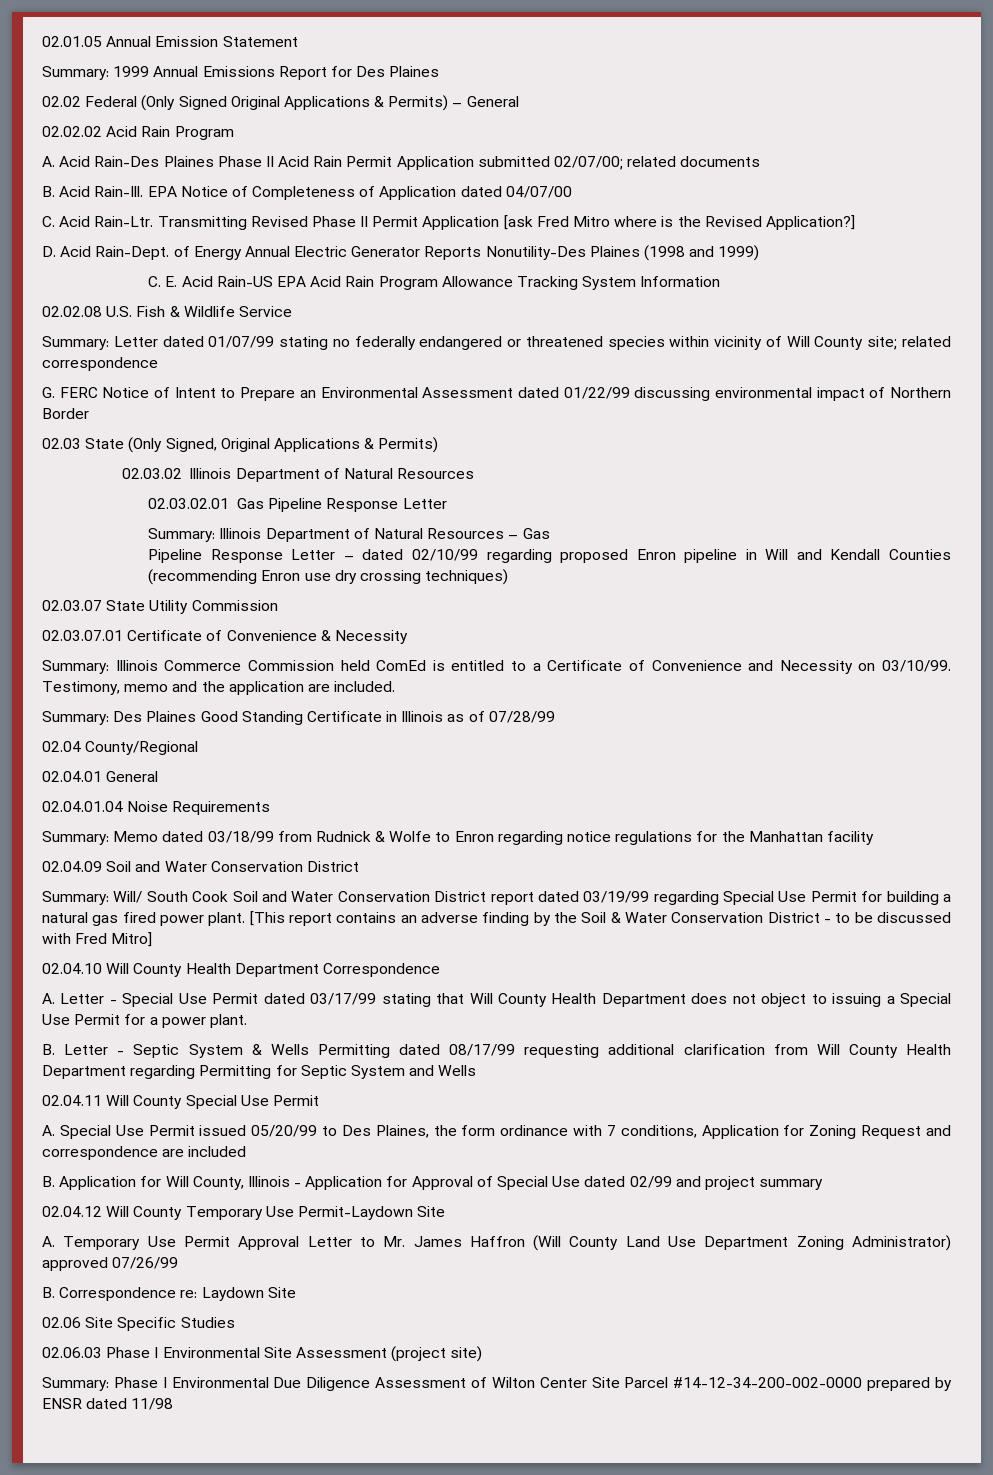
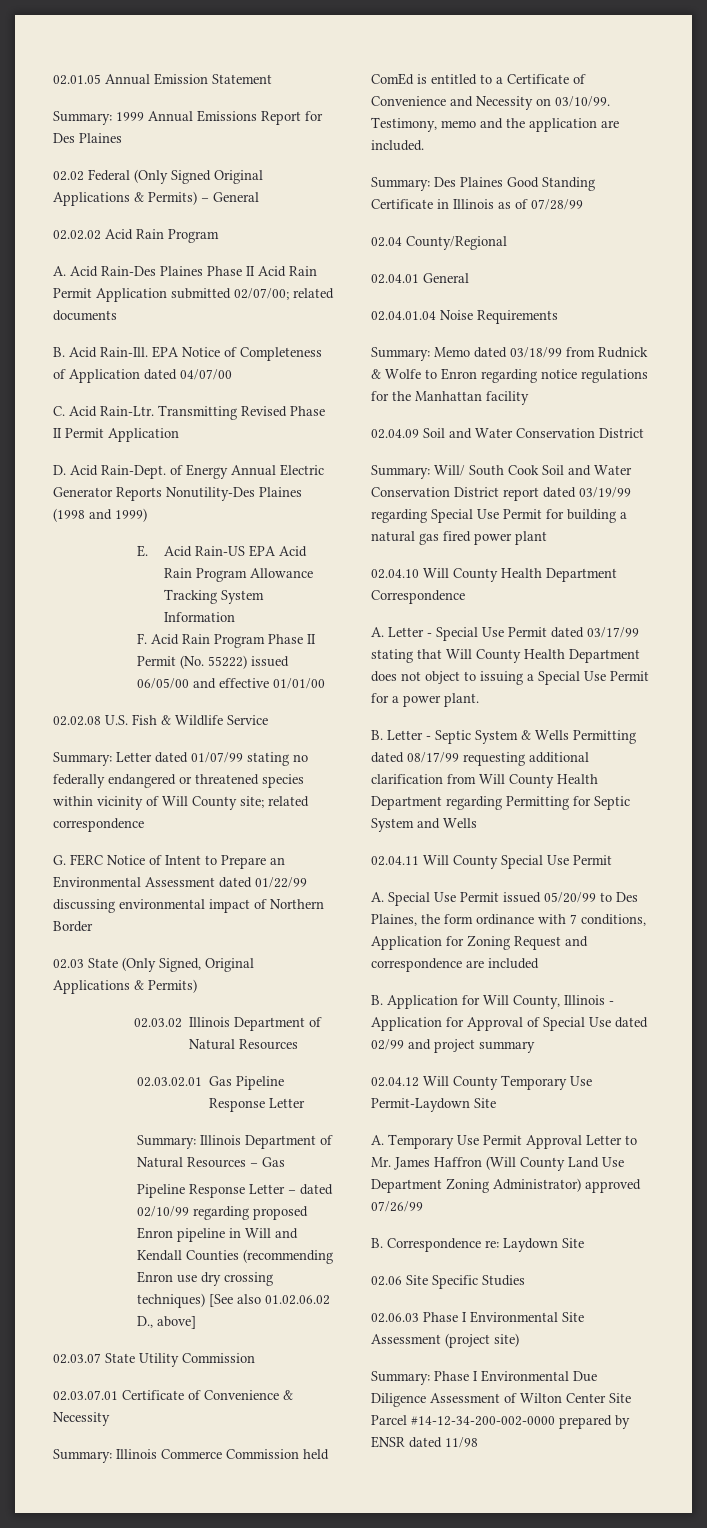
[503,215,855,230] [ask Fred Mitro where is the Revised Application?] -> (179, 435) none
[148,276,162,287] C. -> (147, 515) none
(721, 281) none -> [137,633,316,648] [137,655,289,669] [137,678,325,689] // F. Acid Rain Program Phase II Permit (No. 55222) issued 06/05/00 and effective 01/01/00
(509, 577) none -> [209,1294,330,1307] [137,1316,196,1329] [See also 01.02.06.02 D., above]
[208,911,952,926] [42,932,153,947] plant. [This report contains an adverse finding by the Soil & Water Conservation District - to be discussed with Fred Mitro] -> [515,531,547,545] plant

